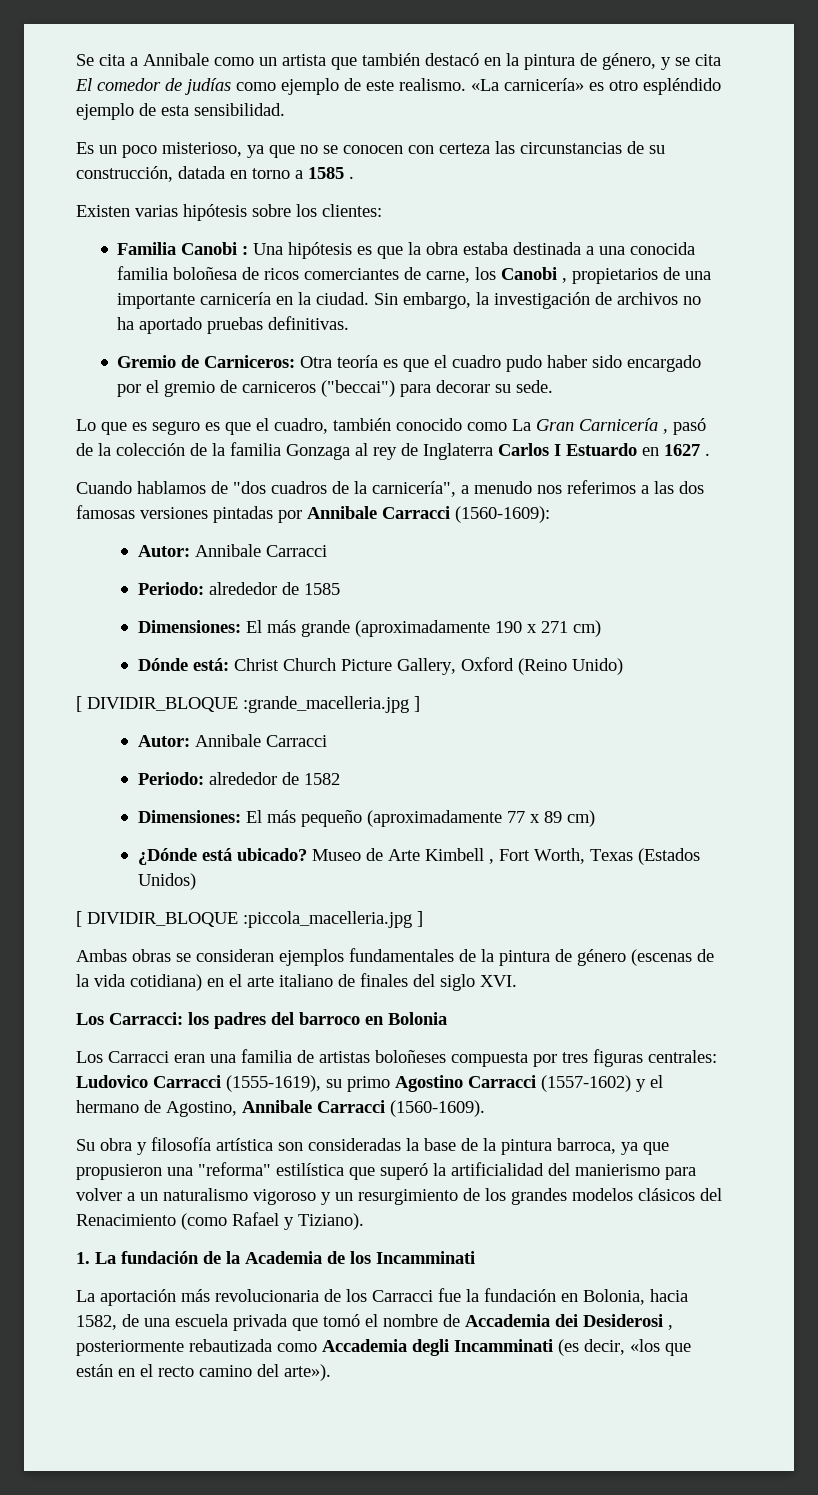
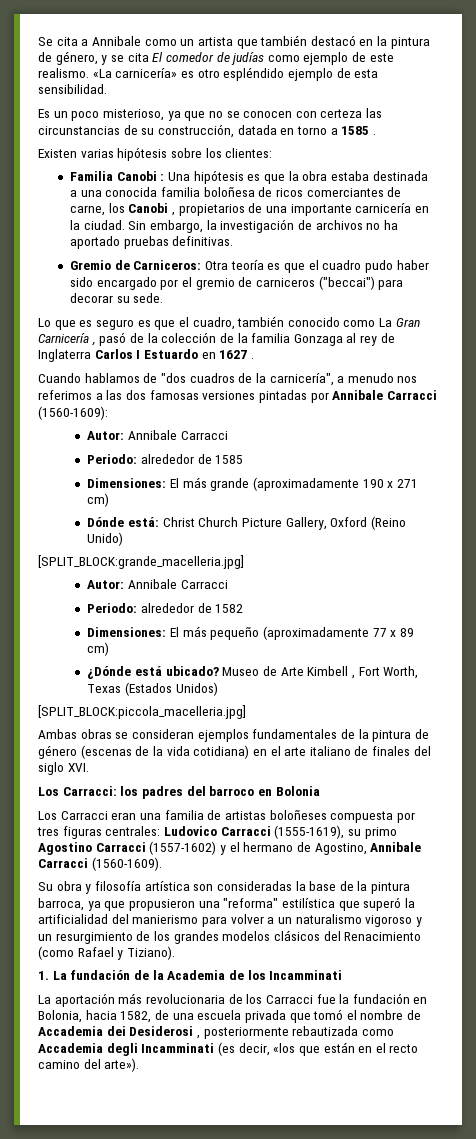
[76,696,420,713] [ DIVIDIR_BLOQUE :grande_macelleria.jpg ] -> [38,555,244,569] [SPLIT_BLOCK:grande_macelleria.jpg]
[76,911,423,928] [ DIVIDIR_BLOQUE :piccola_macelleria.jpg ] -> [38,705,246,719] [SPLIT_BLOCK:piccola_macelleria.jpg]

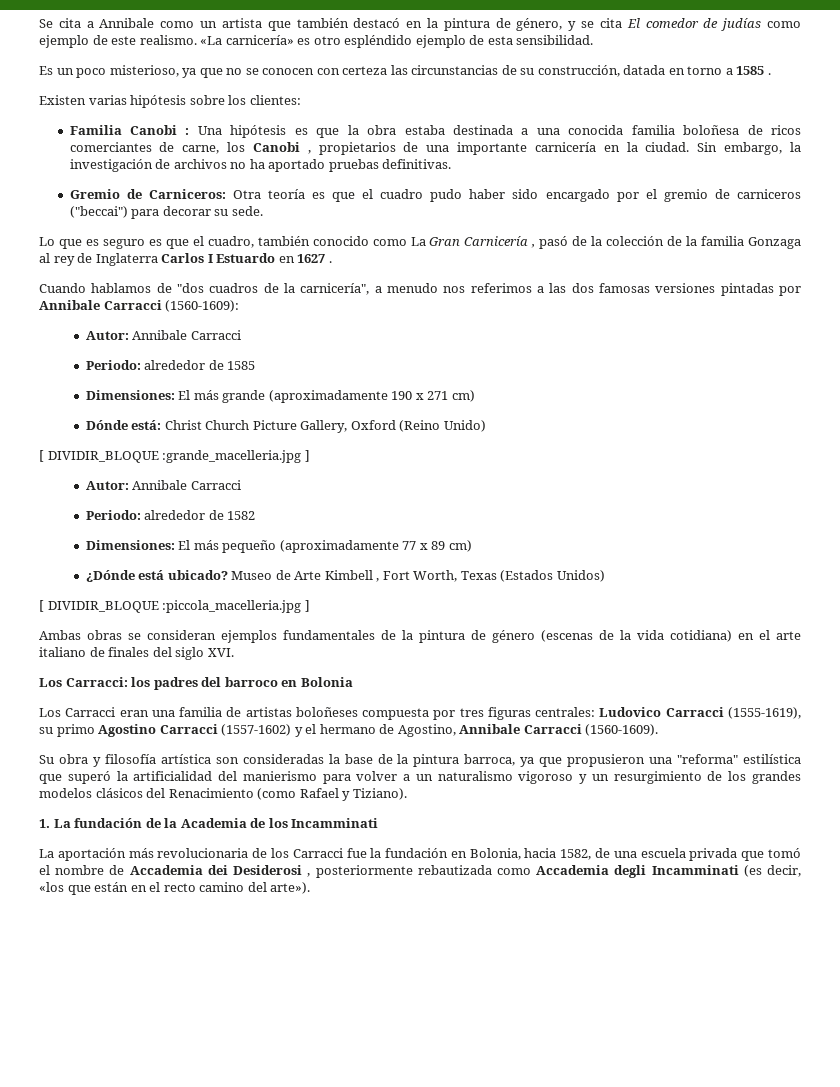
[38,555,244,569] [SPLIT_BLOCK:grande_macelleria.jpg] -> [39,450,310,463] [ DIVIDIR_BLOQUE :grande_macelleria.jpg ]
[38,705,246,719] [SPLIT_BLOCK:piccola_macelleria.jpg] -> [39,600,310,613] [ DIVIDIR_BLOQUE :piccola_macelleria.jpg ]

